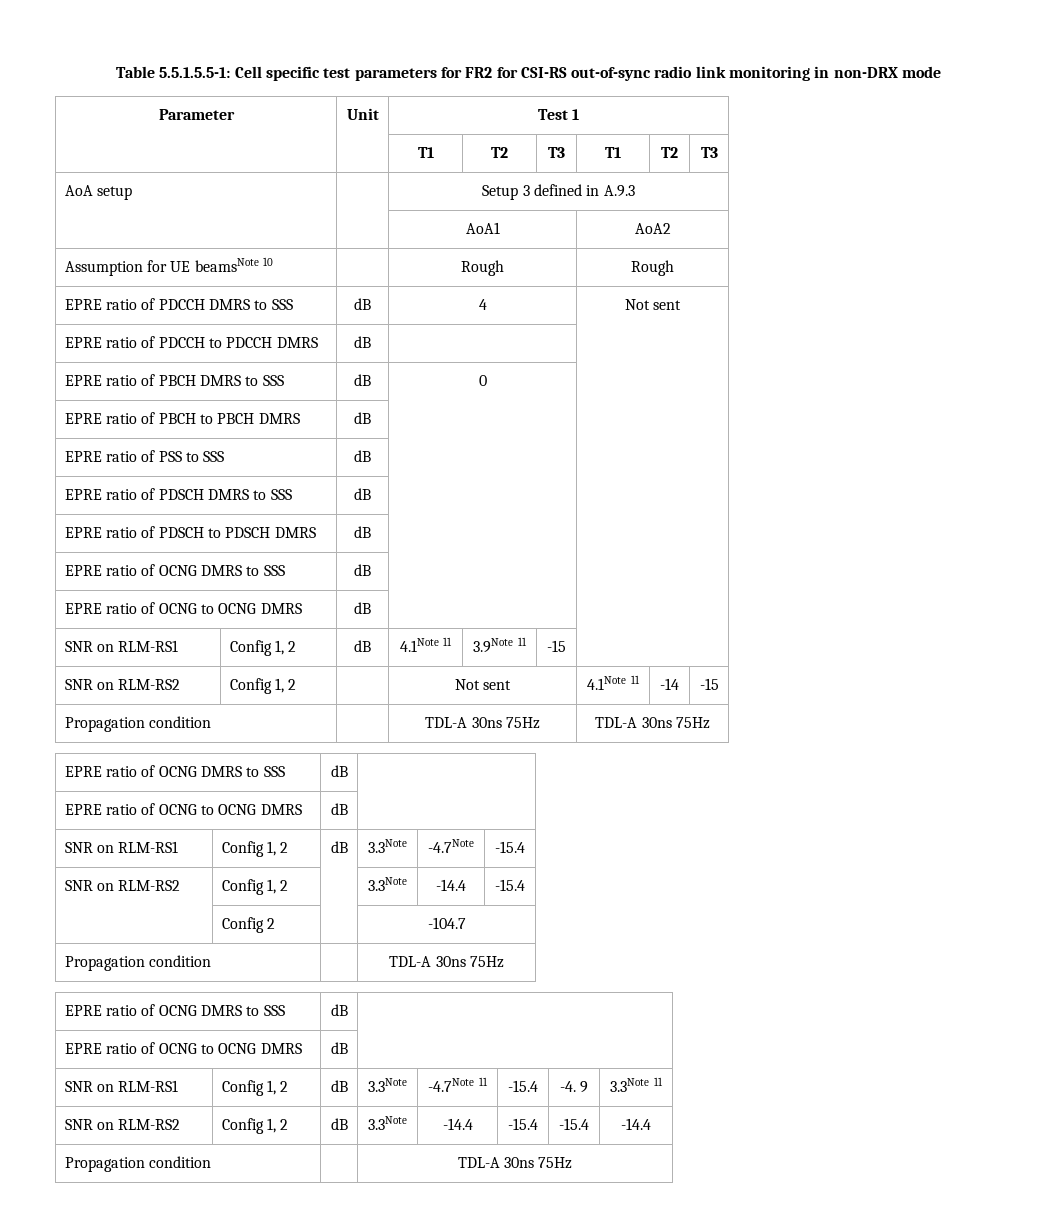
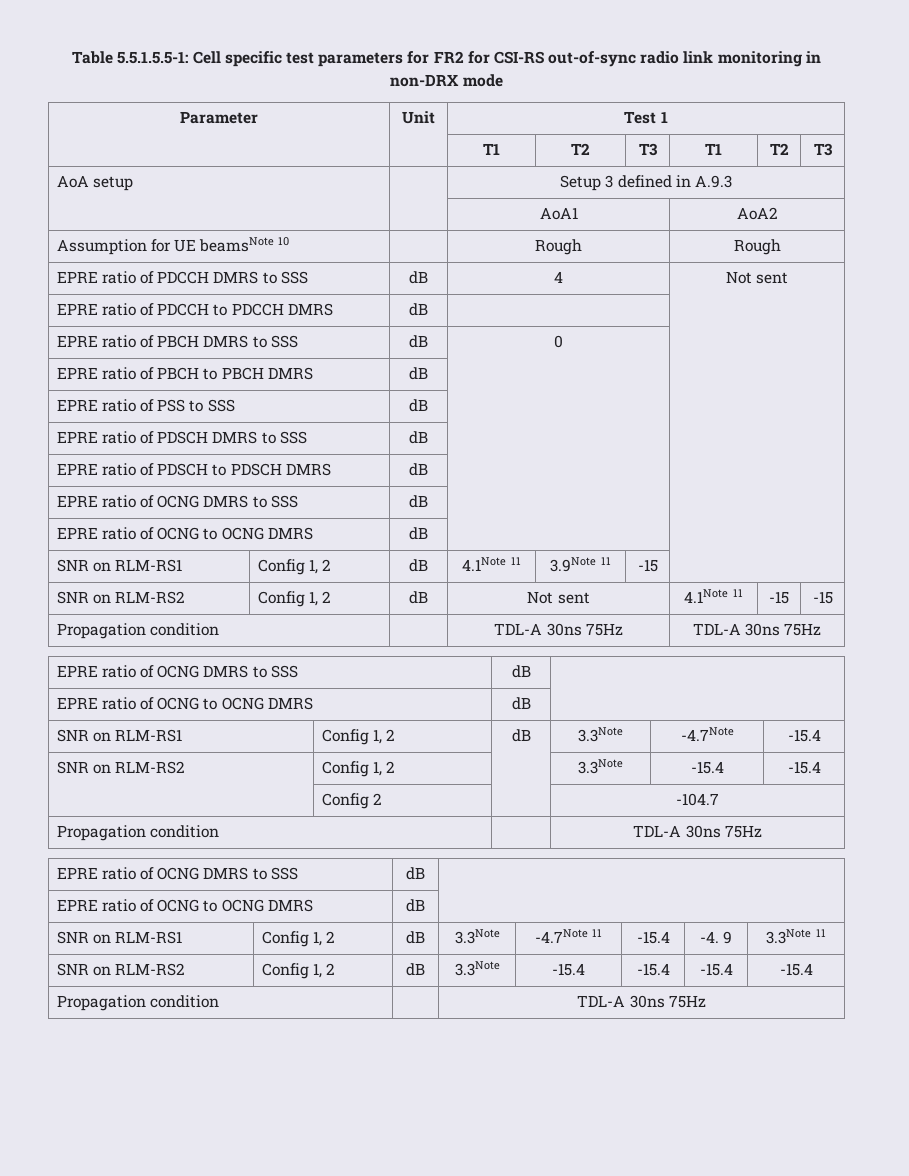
(297, 684) none -> [409,591,428,604] dB
[660,678,679,690] -14 -> [769,591,789,604] -15
[436,879,466,891] -14.4 -> [690,761,724,774] -15.4
[442,1118,473,1130] [508,1118,538,1130] [559,1118,589,1130] [621,1118,651,1130] -14.4 | -15.4 | -15.4 | -14.4 -> [552,963,585,976] [636,963,670,976] [699,963,733,976] [779,963,813,976] -15.4 | -15.4 | -15.4 | -15.4

